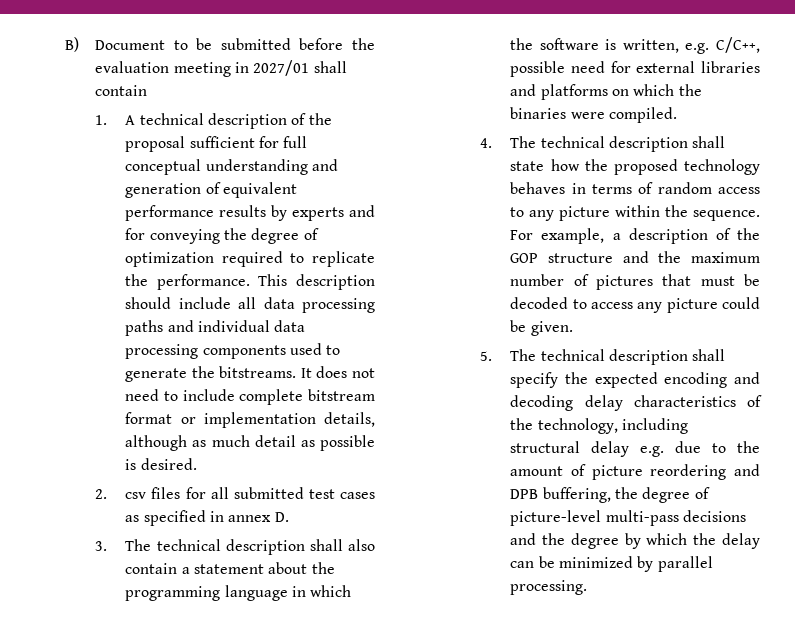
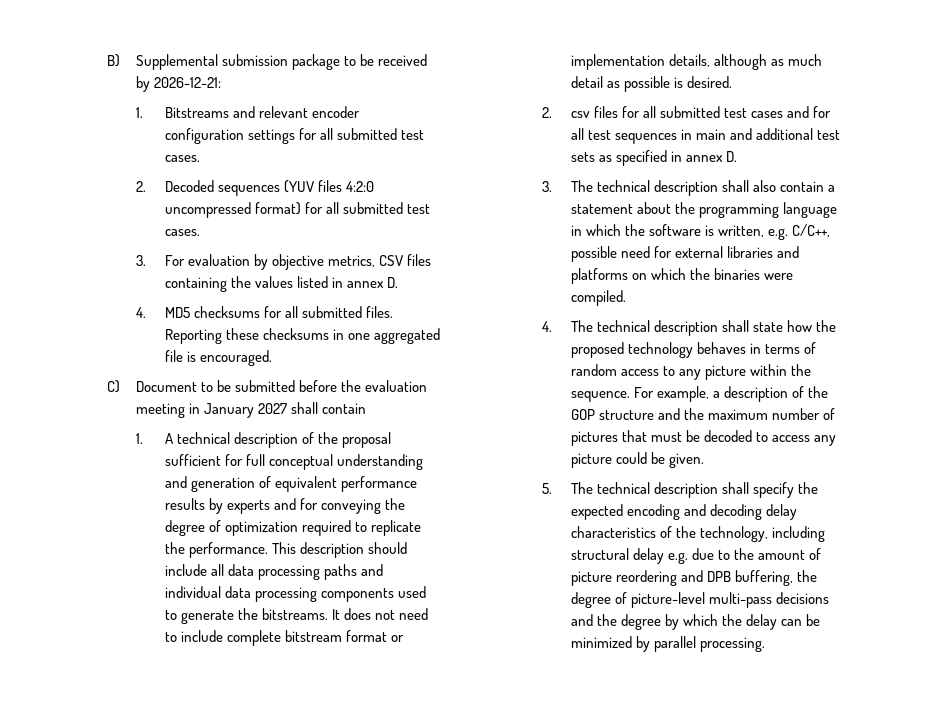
(80, 44) none -> [135,54,428,70] [135,76,221,92] [135,106,360,118] [164,128,425,144] [164,155,200,162] [135,180,374,196] [164,202,431,218] [164,229,200,236] [135,254,432,270] [164,276,399,292] [135,306,394,318] [164,328,441,344] [164,350,272,366] [106,380,120,393] Supplemental submission package to be received by 2026-12-21: // 1. Bitstreams and relevant encoder configuration settings for all submitted test cases. // 2. Decoded sequences (YUV files 4:2:0 uncompressed format) for all submitted test cases. // 3. For evaluation by objective metrics, CSV files containing the values listed in annex D. // 4. MD5 checksums for all submitted files. Reporting these checksums in one aggregated file is encouraged. // C)
[253,60,310,76] 2027/01 -> [203,403,288,418] January 2027
(375, 495) none -> [787,106,832,118] [570,128,841,144] [570,152,595,162] and for all test sequences in main and additional test sets

